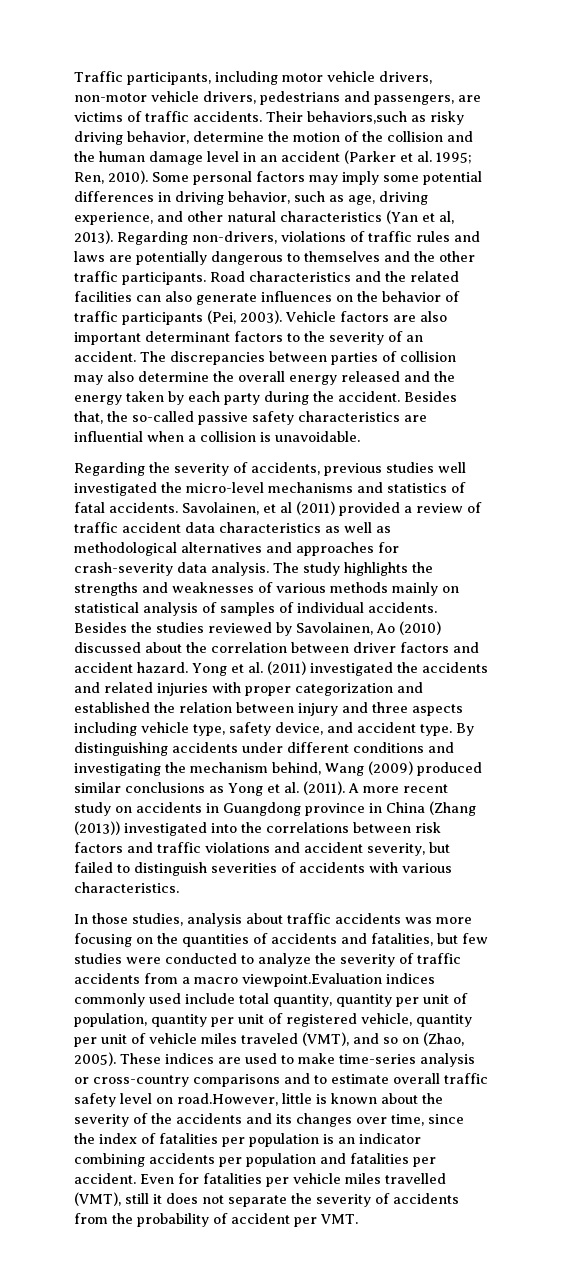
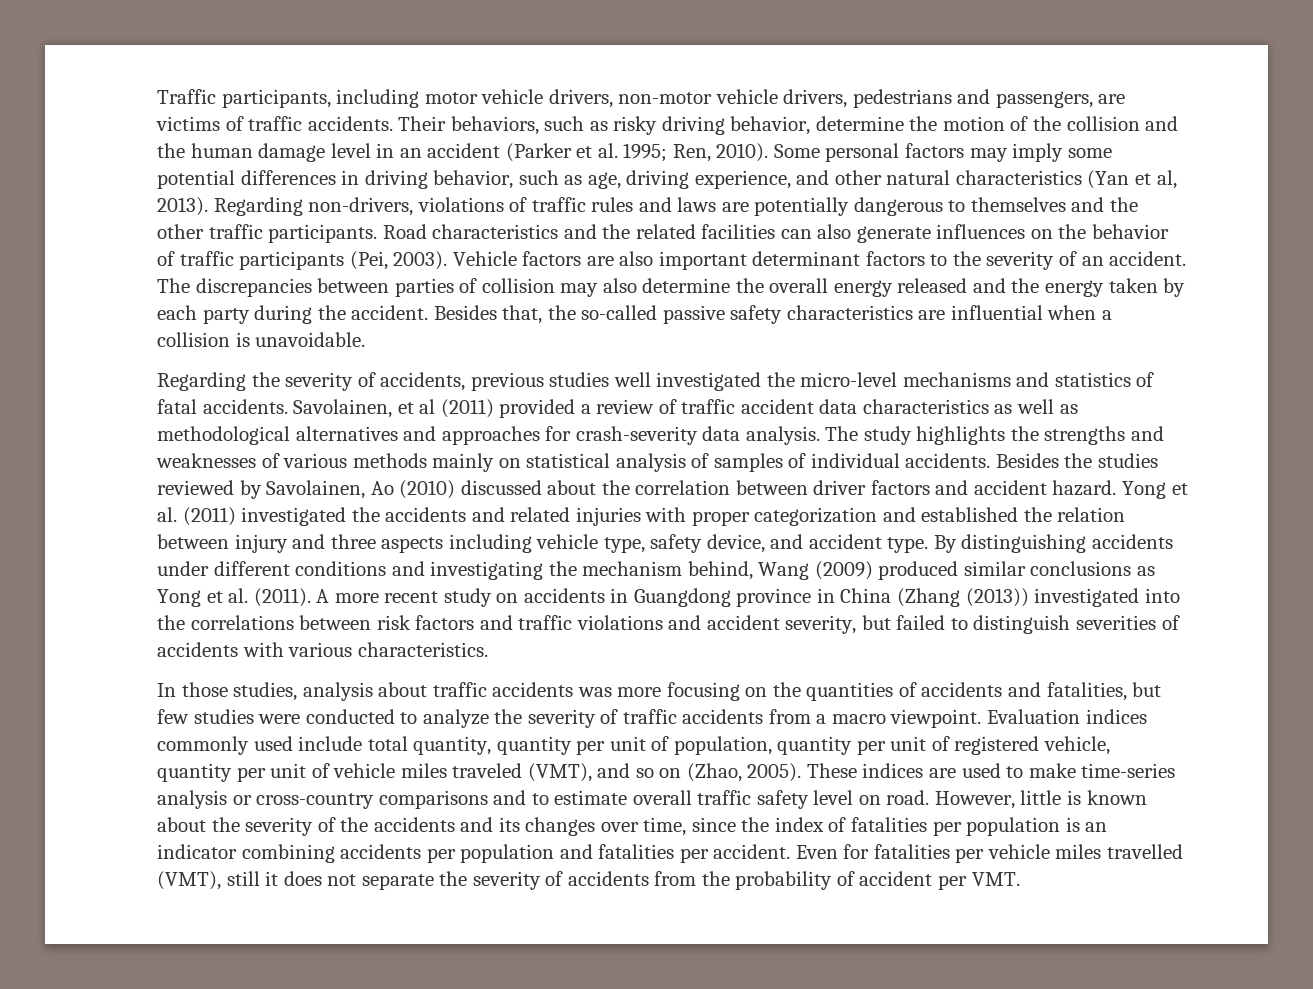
[307,111,407,124] behaviors,such -> [450,116,585,135] behaviors, such
[242,973,382,987] viewpoint.Evaluation -> [890,709,1081,728] viewpoint. Evaluation
[177,1093,278,1106] road.However, -> [886,790,1015,809] road. However,

